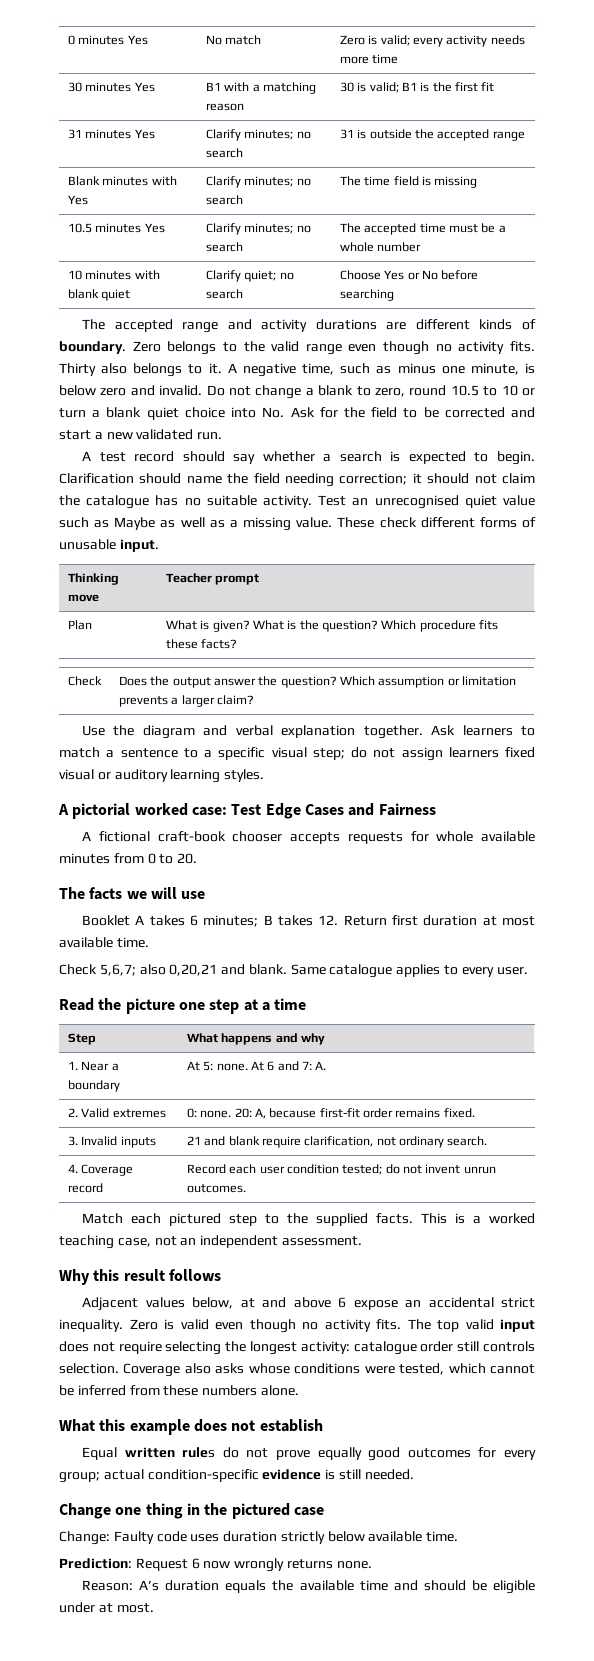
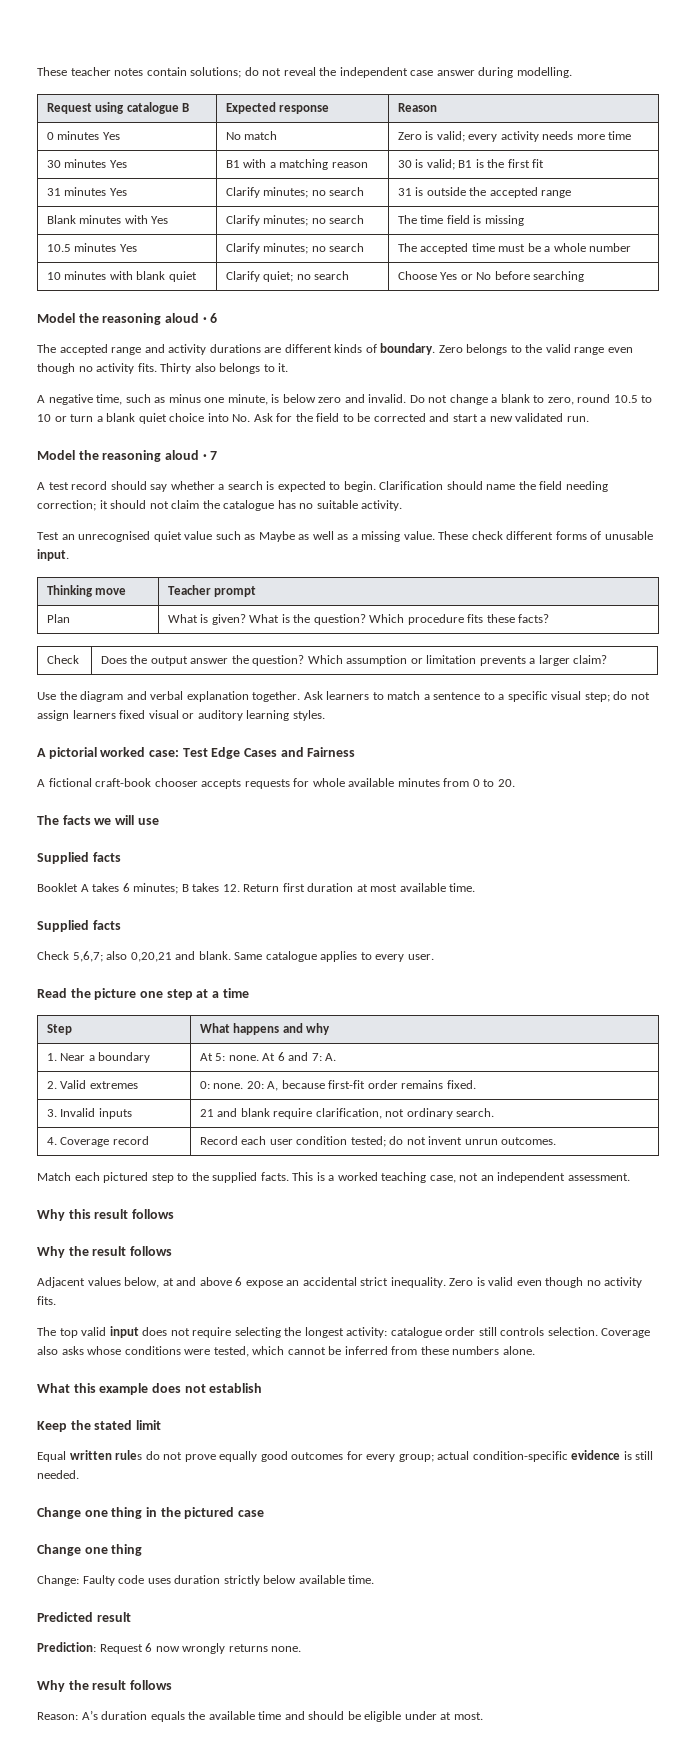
(67, 40) none -> [37,67,572,78] [46,102,190,114] [225,102,330,114] [397,103,437,112] These teacher notes contain solutions; do not reveal the independent case answer during modelling. // Request using catalogue B | Expected response | Reason //
(394, 295) none -> [37,313,218,325] // Model the reasoning aloud · 6
(222, 368) none -> (289, 367) //
(223, 436) none -> [37,450,218,462] // Model the reasoning aloud · 7
(312, 501) none -> (403, 505) //
(206, 895) none -> [37,852,121,864] // Supplied facts
(149, 942) none -> [37,920,121,932] // Supplied facts
(221, 1275) none -> [37,1246,172,1258] // Why the result follows
(401, 1324) none -> (56, 1300) //
(323, 1425) none -> [37,1420,161,1432] // Keep the stated limit
(324, 1511) none -> [37,1544,143,1556] // Change one thing
(459, 1536) none -> [37,1612,131,1622] // Predicted result
(372, 1565) none -> [37,1680,172,1692] // Why the result follows

